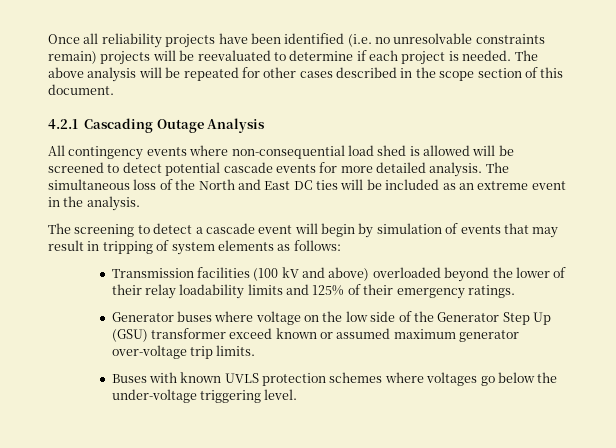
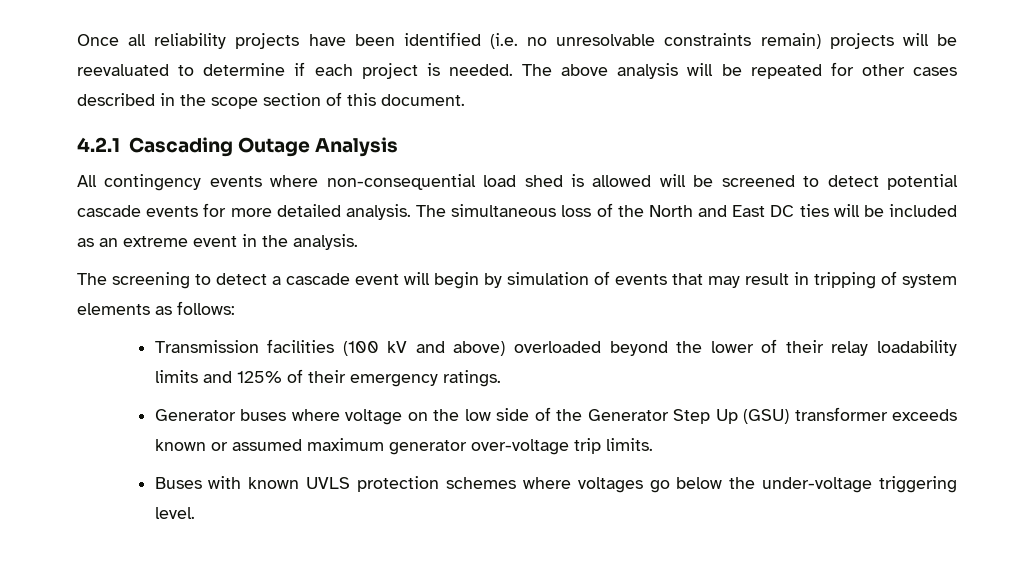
[229,328,273,339] exceed -> [892,409,958,421] exceeds

